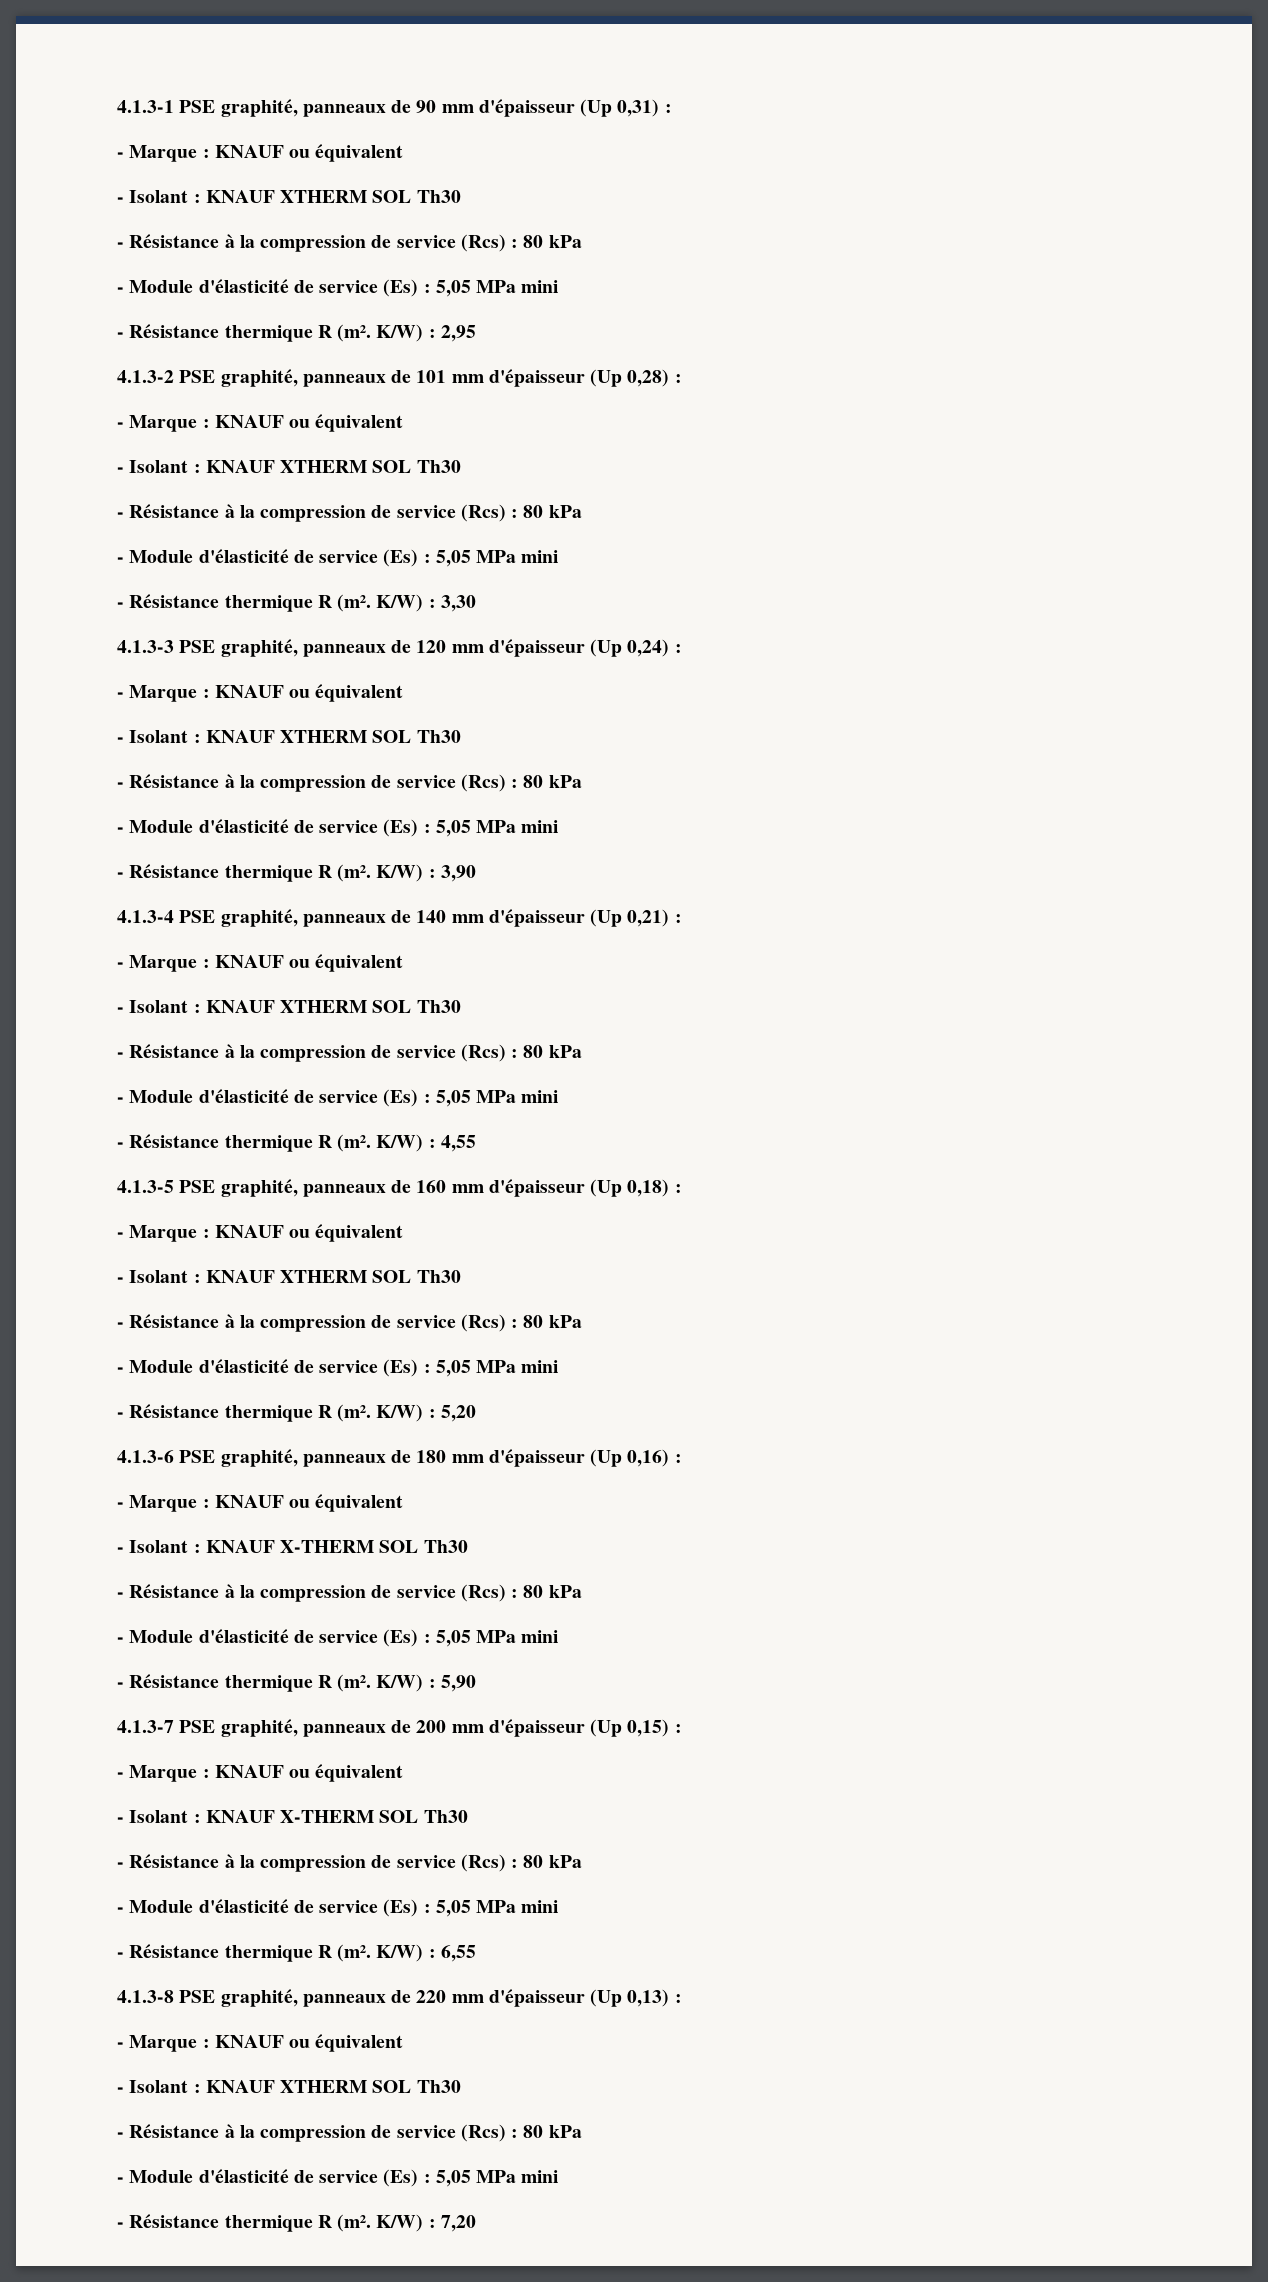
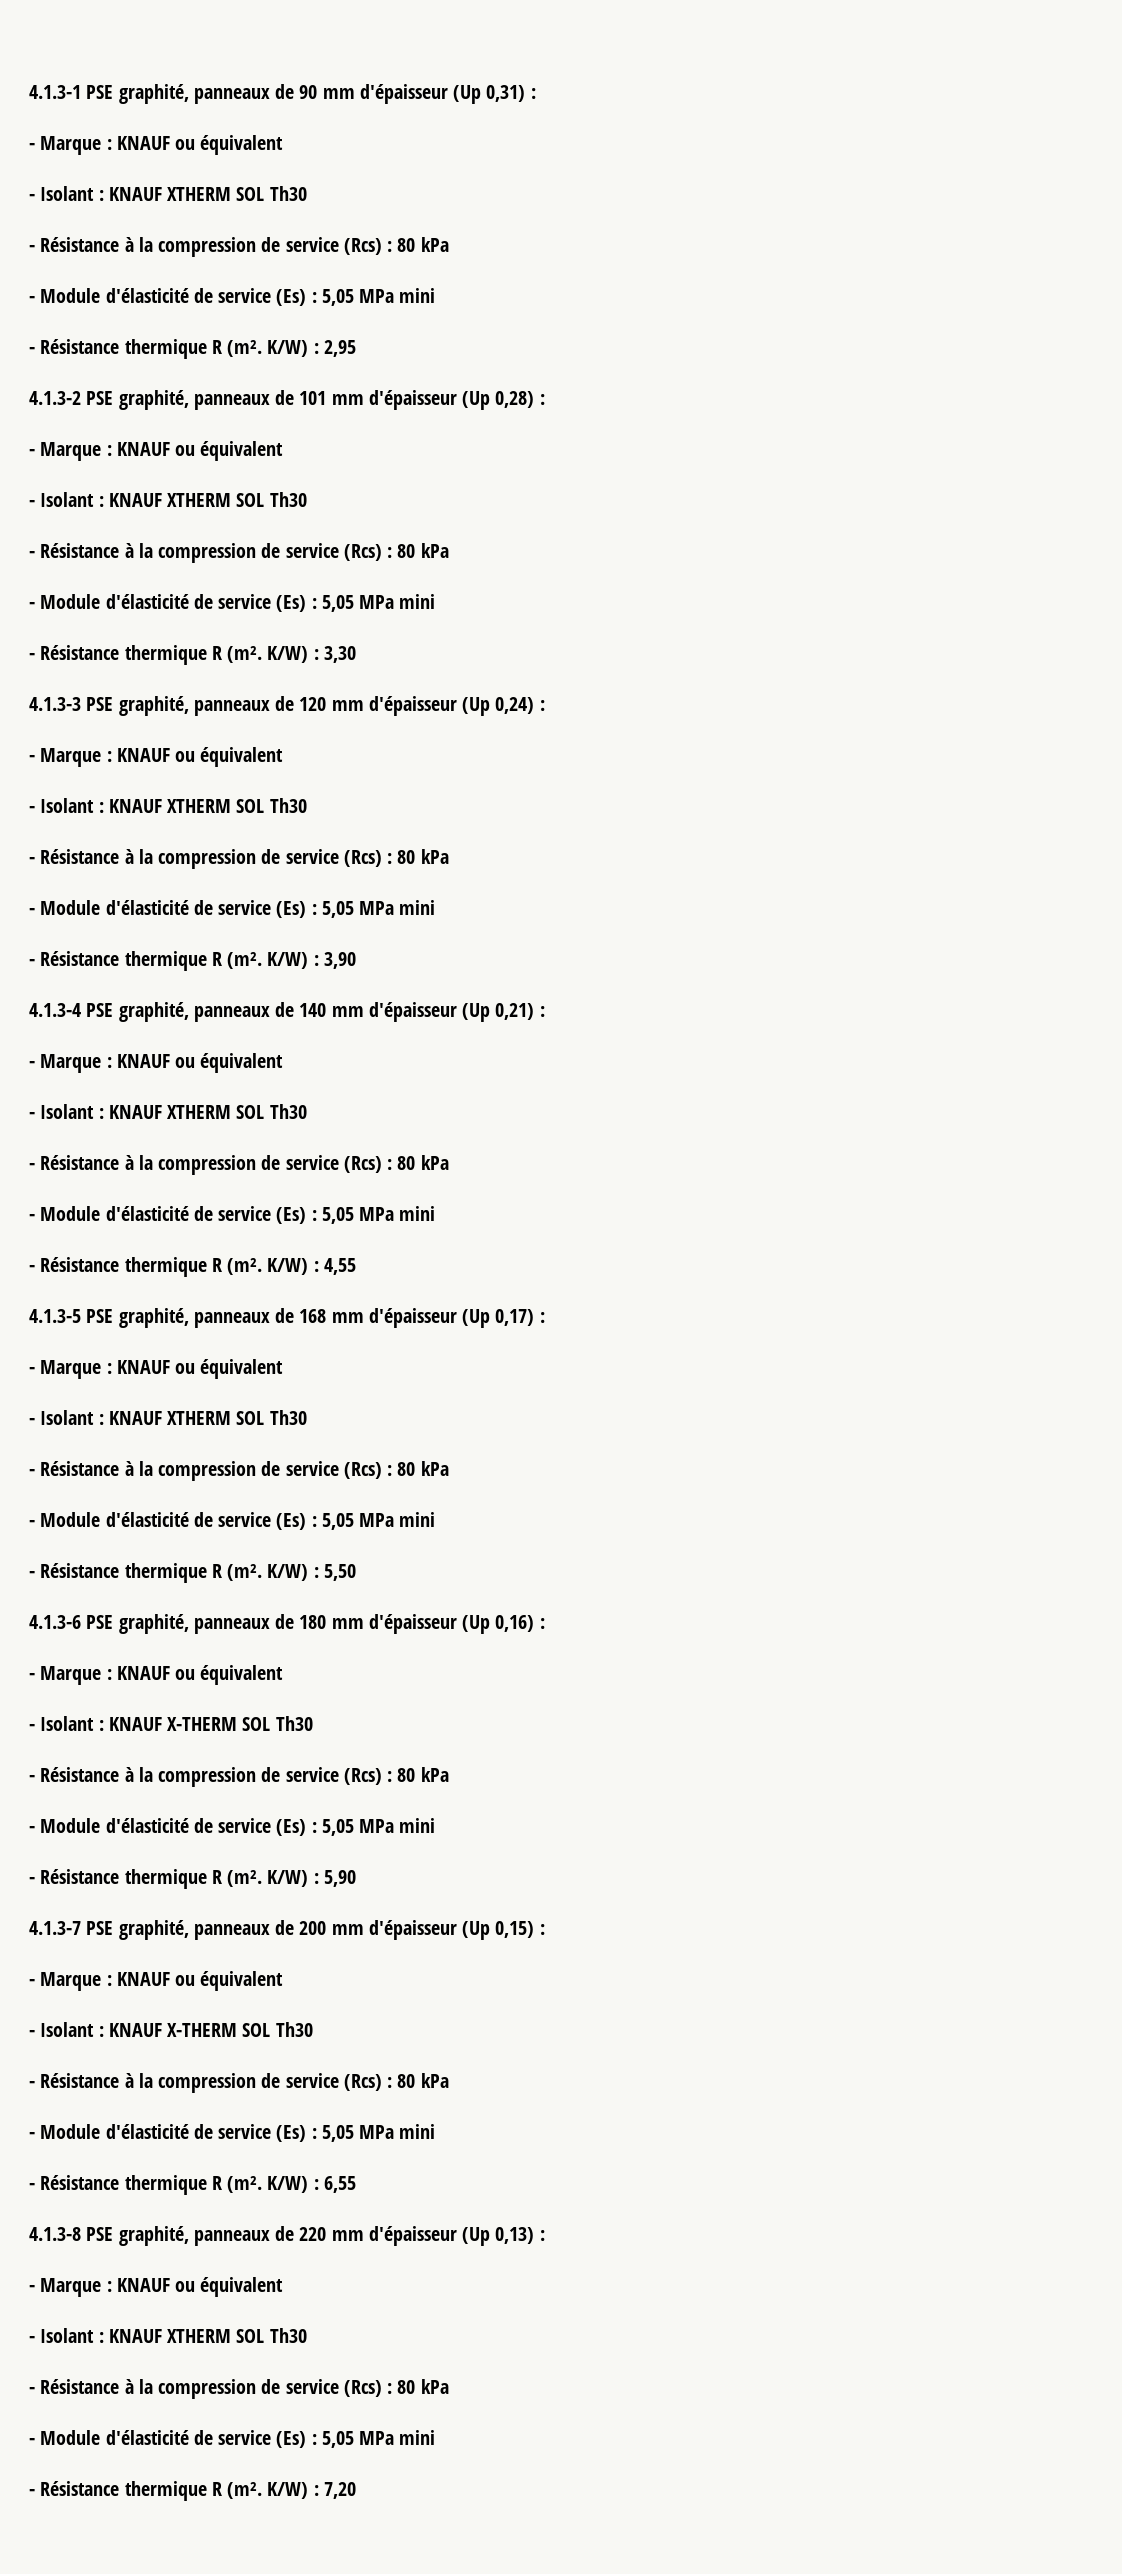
[416,1179,670,1197] 160 mm d'épaisseur (Up 0,18) -> [299,1308,535,1328] 168 mm d'épaisseur (Up 0,17)
[440,1405,476,1422] 5,20 -> [323,1564,356,1581] 5,50

